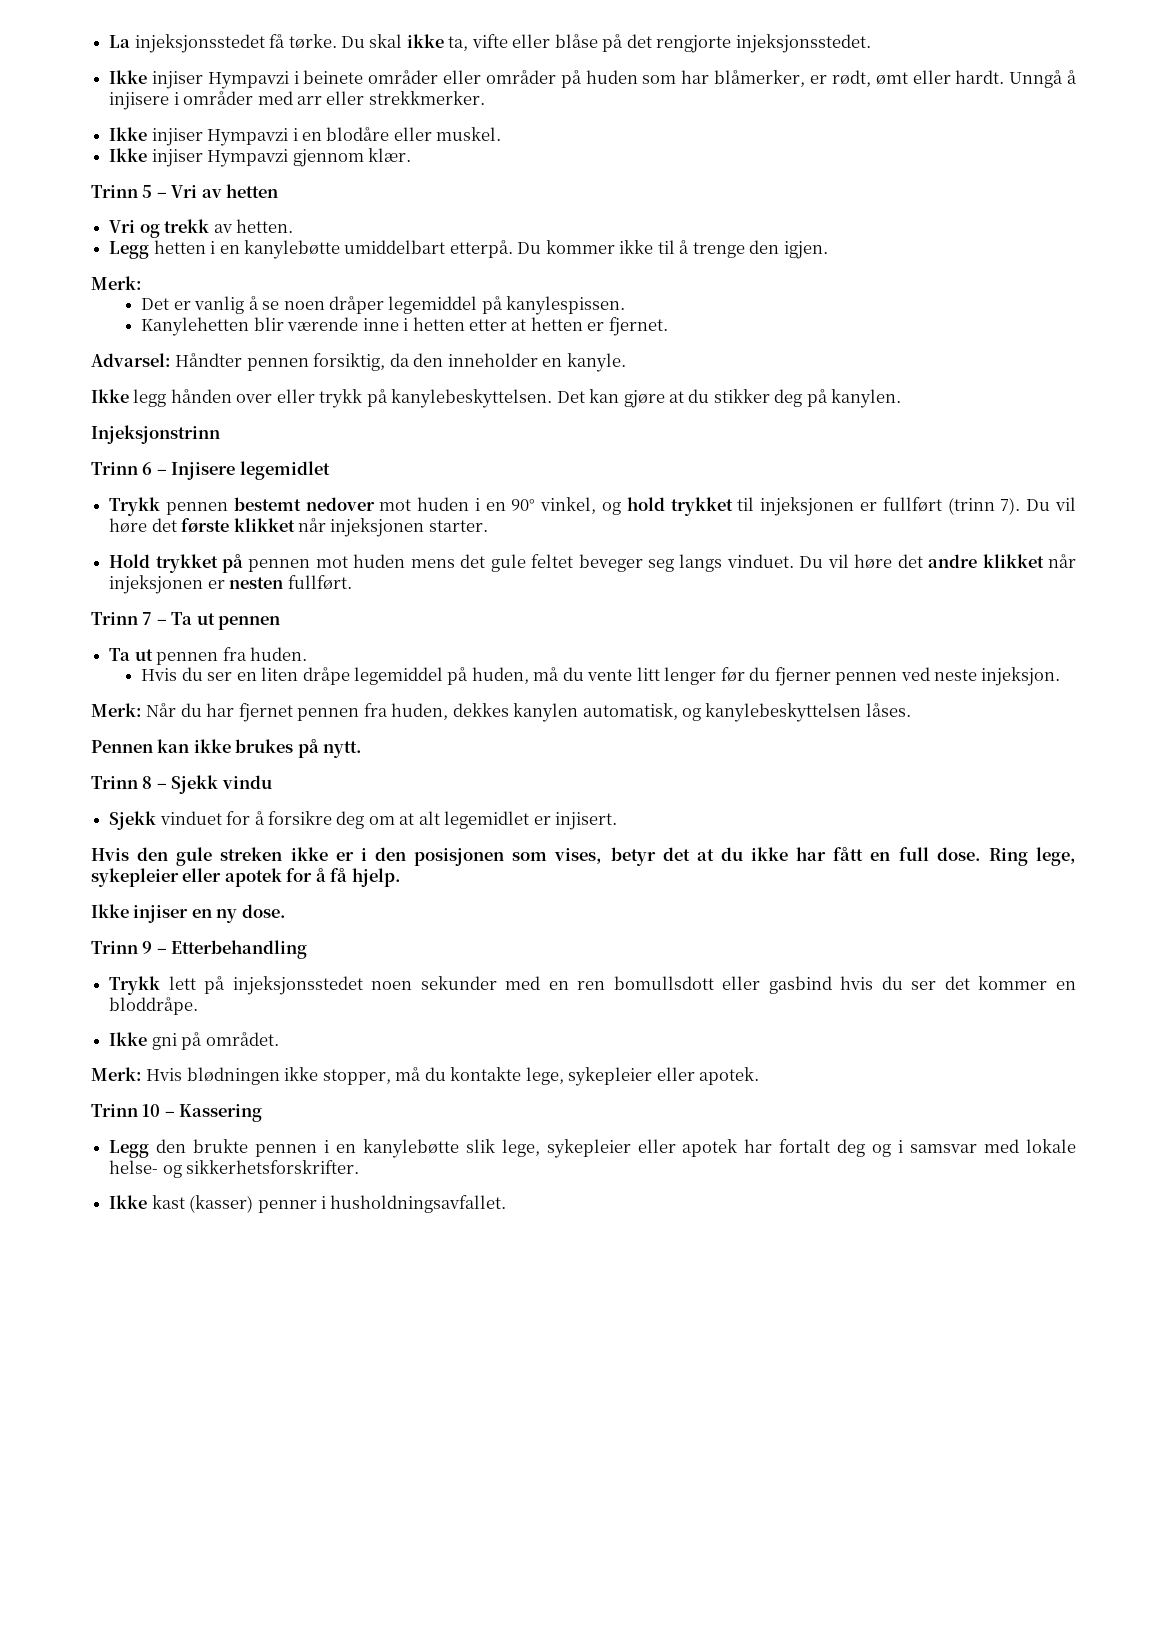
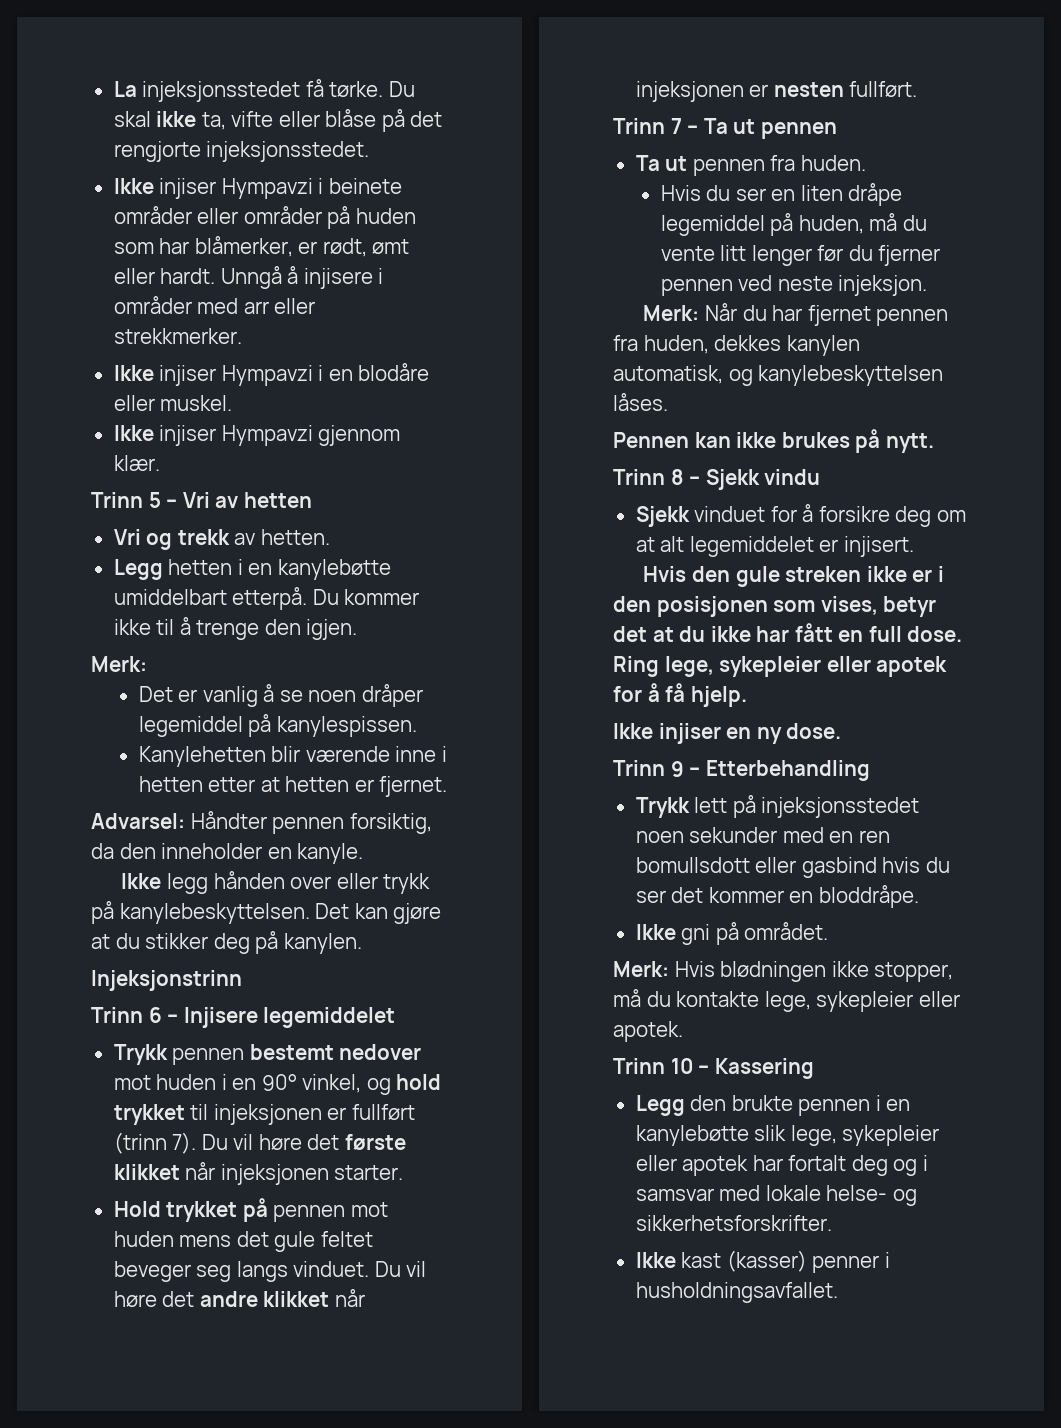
[239,461,330,480] legemidlet -> [263,1007,396,1028] legemiddelet
[444,811,530,829] legemidlet -> [689,536,814,557] legemiddelet

